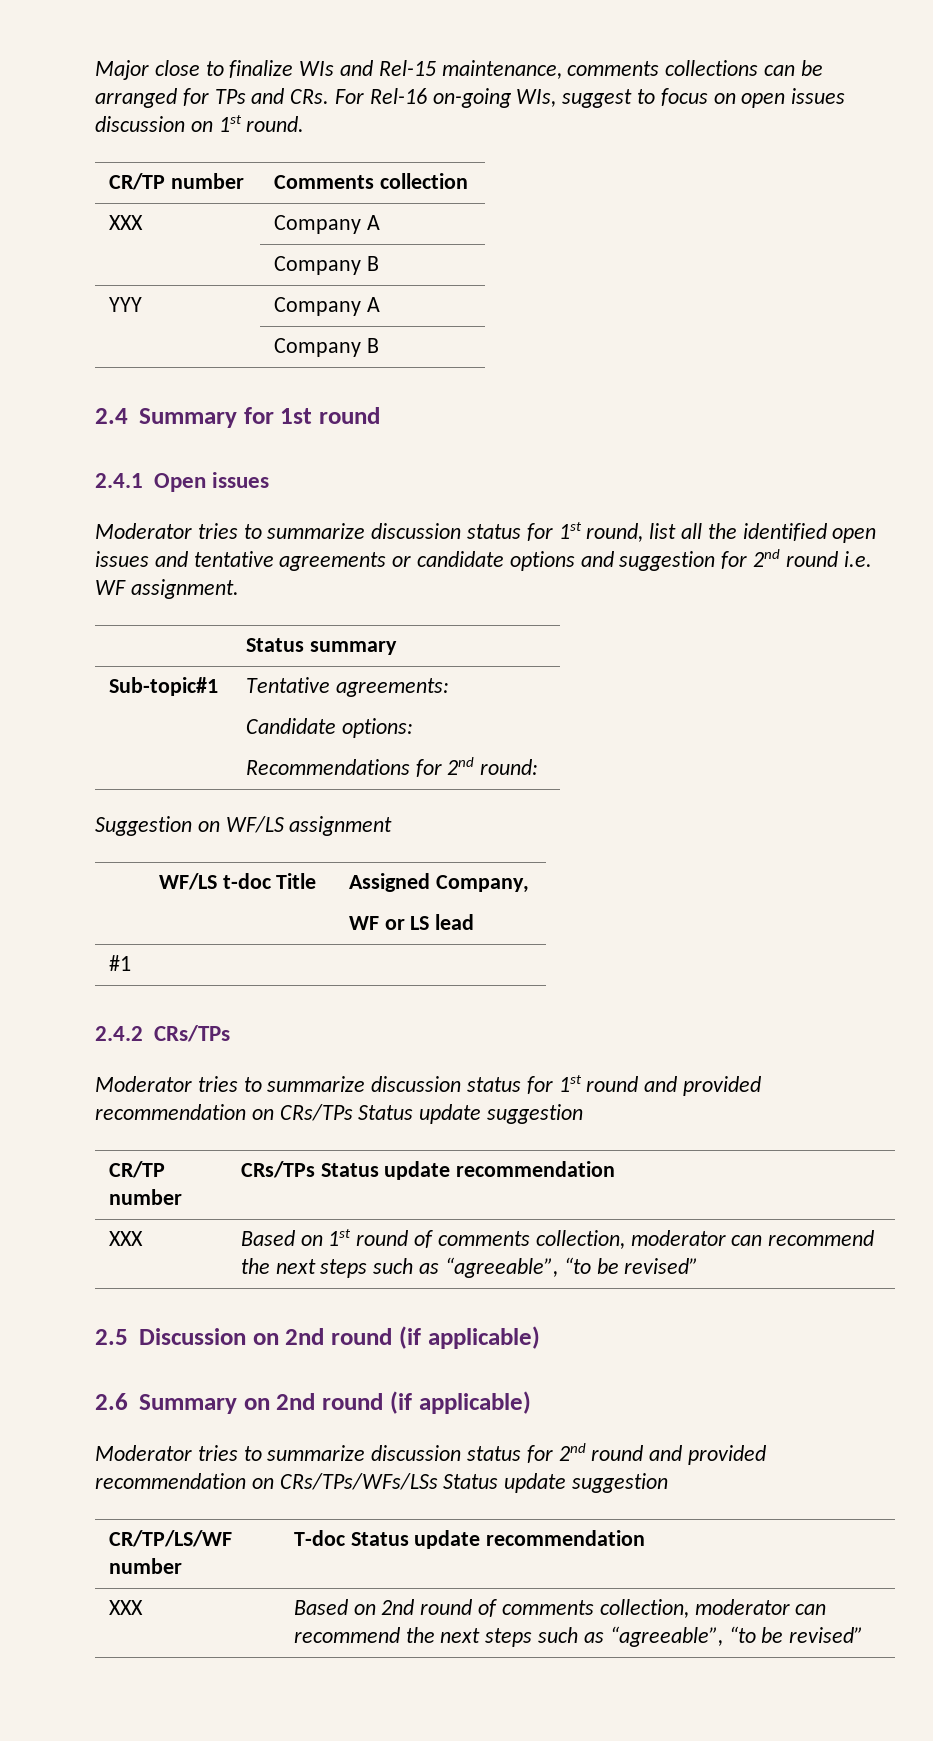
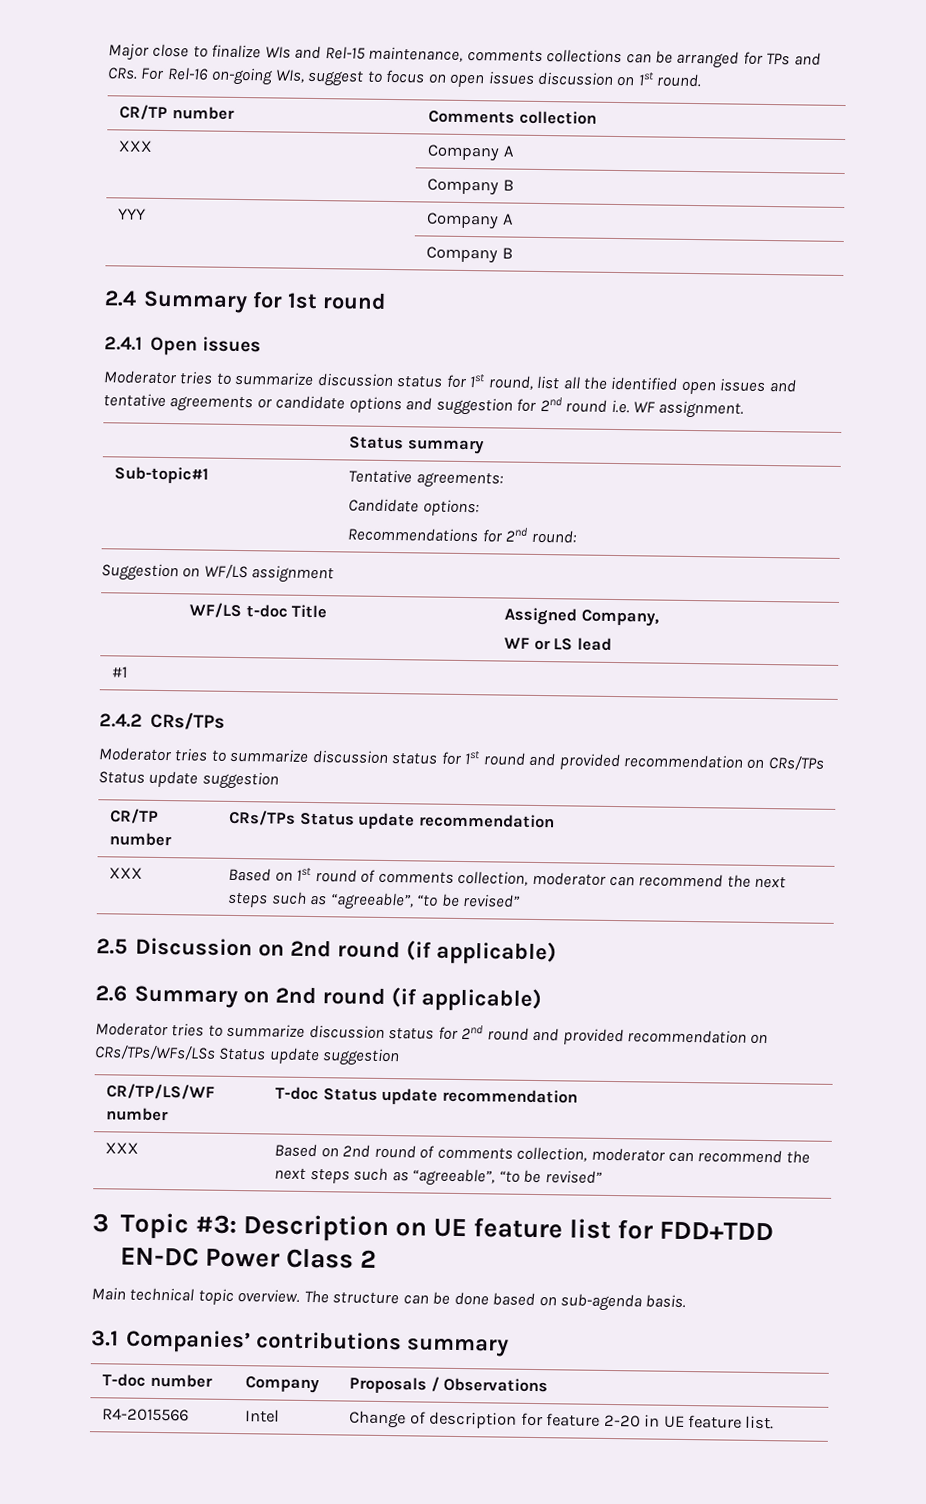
(864, 1635) none -> [92,1212,774,1243] [119,1246,377,1269] [91,1287,687,1312] [91,1329,510,1357] [102,1373,213,1388] [245,1376,321,1394] [349,1376,549,1394] [102,1408,190,1422] [245,1409,281,1423] [349,1410,775,1430] // 3 Topic #3: Description on UE feature list for FDD+TDD EN-DC Power Class 2 // Main technical topic overview. The structure can be done based on sub-agenda basis. // 3.1 Companies’ contributions summary // T-doc number | Company | Proposals / Observations // R4-2015566 | Intel | Change of description for feature 2-20 in UE feature list.

